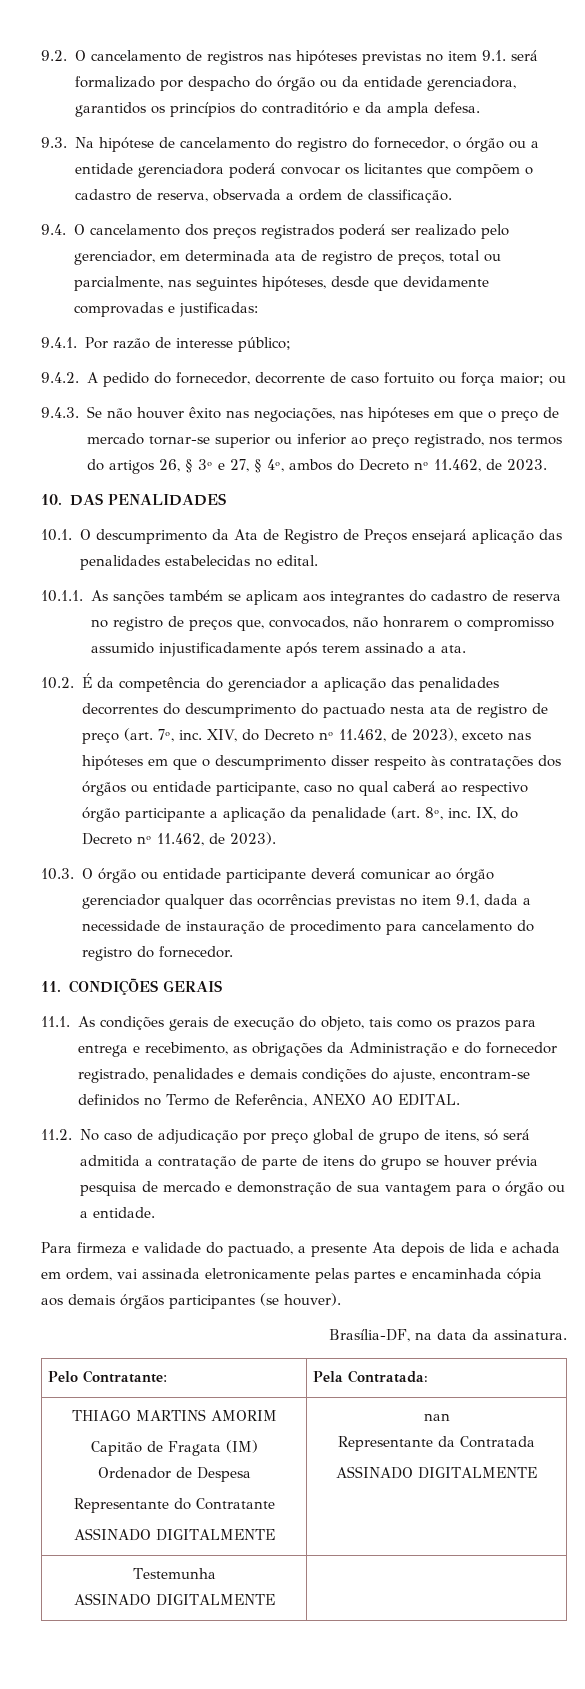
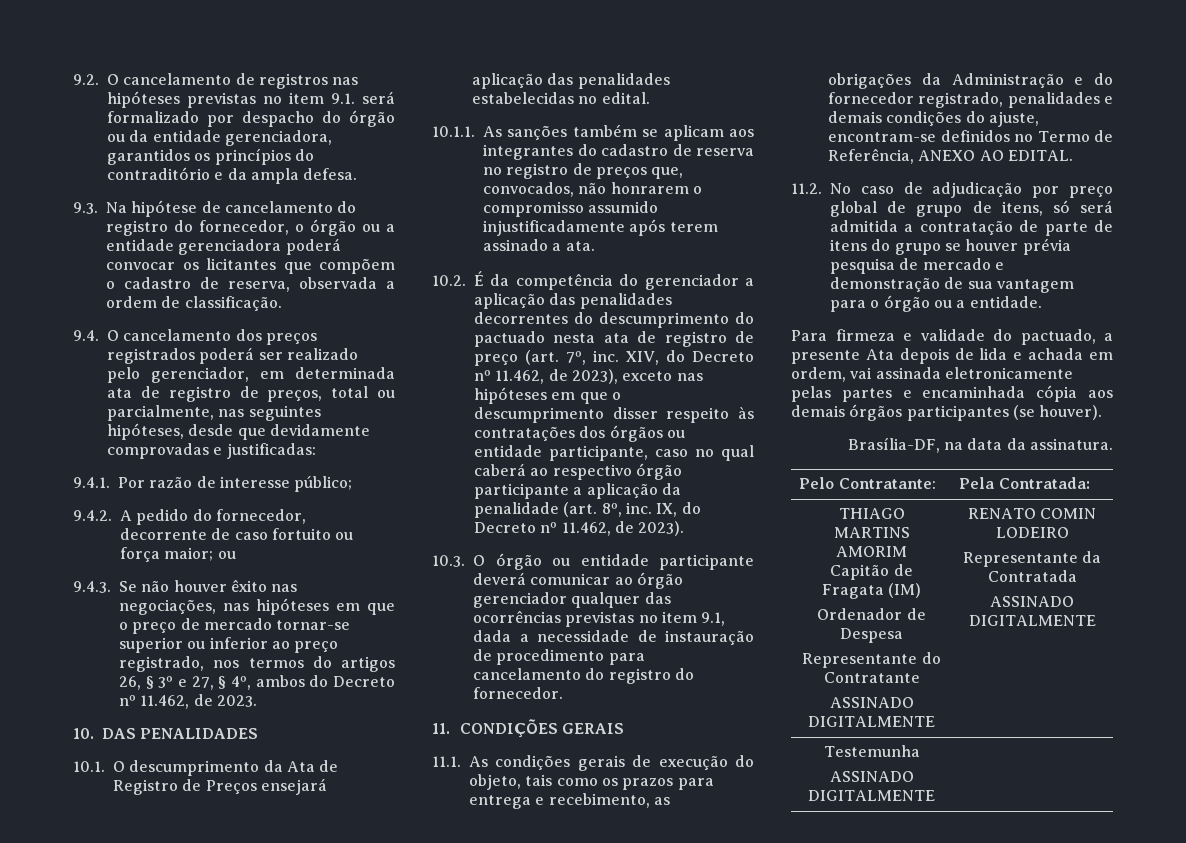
[423,1413,450,1421] nan -> [967,508,1097,519] [995,527,1069,538] RENATO COMIN LODEIRO

